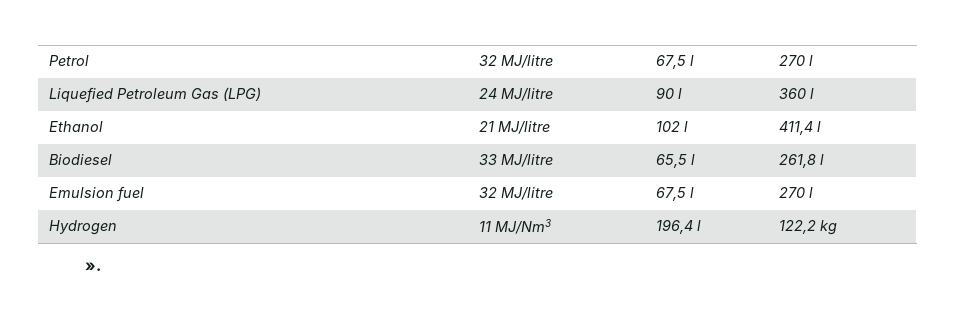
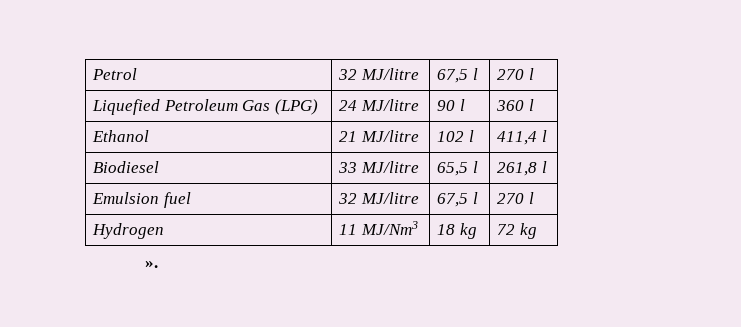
[655,219,701,234] [778,220,816,234] 196,4 l | 122,2 -> [437,223,477,239] [497,224,516,235] 18 kg | 72

